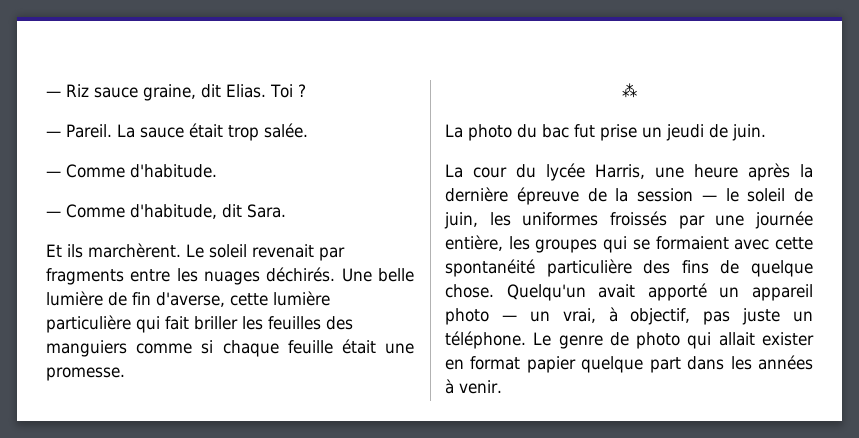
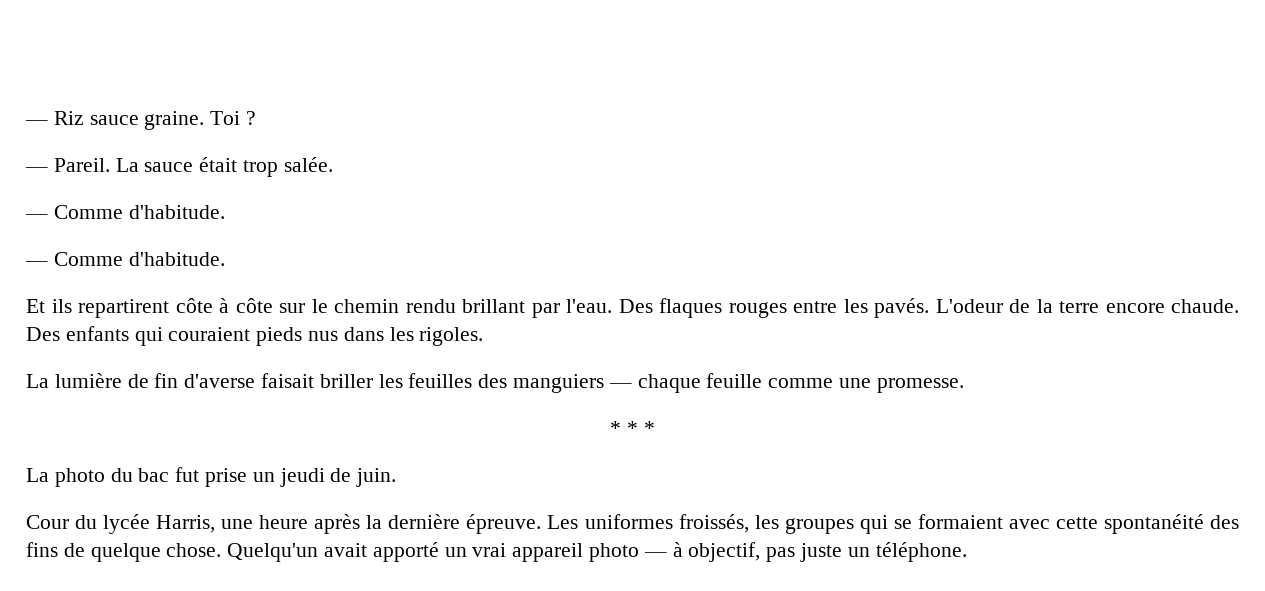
[143,84,266,101] graine, dit Elias. -> [144,111,205,130] graine.
[130,204,286,219] d'habitude, dit Sara. -> [128,252,225,266] d'habitude.
[88,243,345,261] [46,267,414,285] [46,291,330,307] [46,315,189,333] marchèrent. Le soleil revenait par fragments entre les nuages déchirés. Une belle lumière de fin d'averse, cette lumière particulière qui fait -> [78,298,1239,318] [26,326,484,346] [26,373,315,388] repartirent côte à côte sur le chemin rendu brillant par l'eau. Des flaques rouges entre les pavés. L'odeur de la terre encore chaude. Des enfants qui couraient pieds nus dans les rigoles. // La lumière de fin d'averse faisait
[136,340,214,354] comme si -> [608,383,632,388] —
[341,339,376,354] était -> [768,378,834,388] comme
[621,83,637,98] ⁂ -> [610,421,655,435] * * *
[445,164,507,178] La cour -> [26,515,69,529] Cour
[516,187,813,205] [444,211,813,229] [445,235,503,251] épreuve de la session — le soleil de juin, les uniformes froissés par une journée entière, -> [466,514,749,534] épreuve. Les uniformes froissés,
[546,259,632,277] particulière -> (1204, 524) none
(740, 292) none -> [472,543,507,557] vrai
[529,308,596,323] un vrai, -> (667, 554) none
[533,332,814,349] [445,355,813,373] [445,379,502,394] Le genre de photo qui allait exister en format papier quelque part dans les années à venir. -> (967, 552) none

